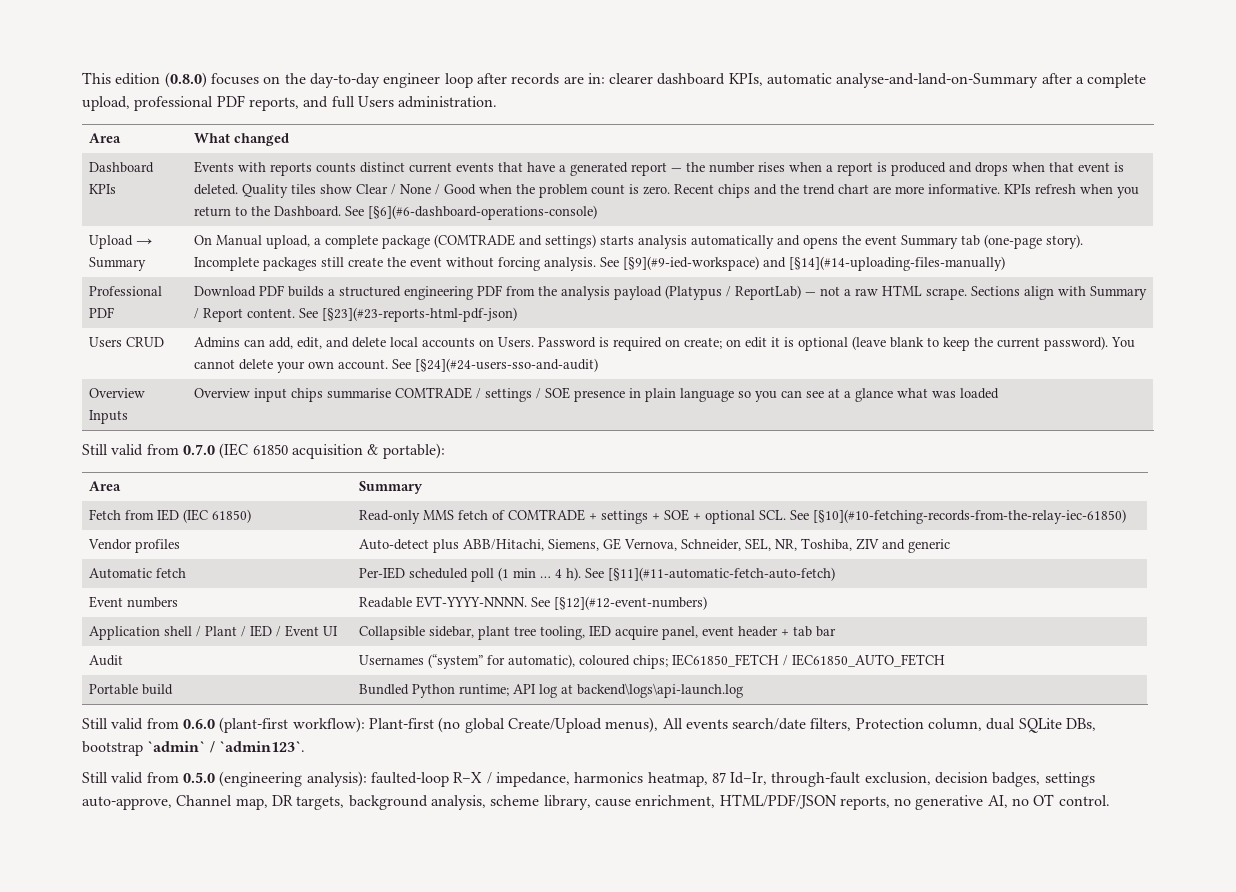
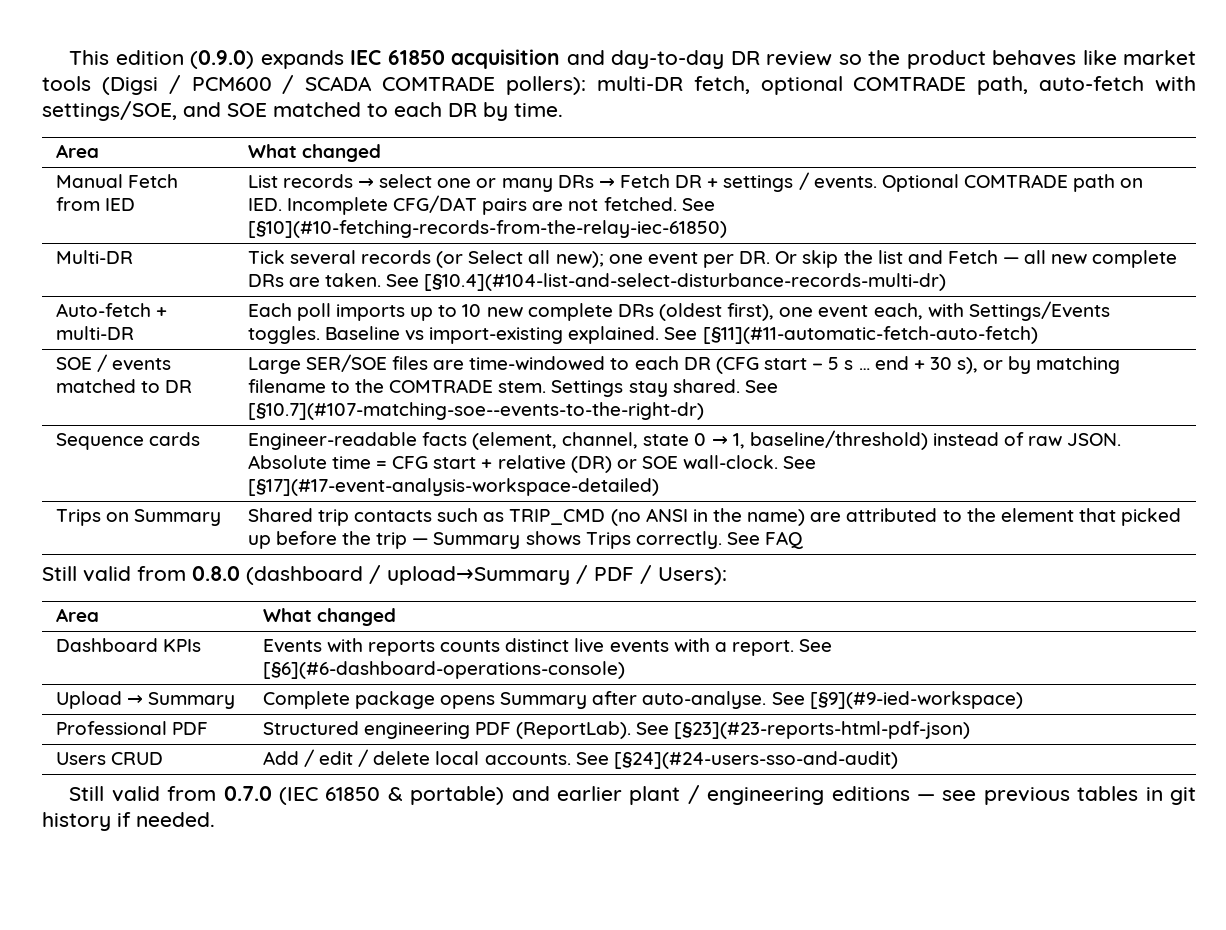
[164,72,1147,88] [82,95,498,111] (0.8.0) focuses on the day-to-day engineer loop after records are in: clearer dashboard KPIs, automatic analyse-and-land-on-Summary after a complete upload, professional PDF reports, and full Users administration. -> [190,49,1196,69] [42,75,1197,95] [42,101,563,121] [55,144,99,158] [247,144,381,162] [55,174,178,188] [55,197,135,211] [247,172,1144,192] [247,195,715,215] [247,220,727,238] [55,250,133,264] [247,250,1178,268] [247,273,947,291] [55,303,167,317] [55,326,134,340] [247,301,1110,321] [247,326,1038,344] [55,354,172,372] [55,379,193,393] [247,354,1121,374] [247,379,778,397] [247,402,704,420] [55,432,200,450] [247,430,1122,450] [247,455,817,473] [247,478,659,496] [55,509,222,526] [247,508,1182,526] [247,531,804,549] [42,565,727,585] (0.9.0) expands IEC 61850 acquisition and day-to-day DR review so the product behaves like market tools (Digsi / PCM600 / SCADA COMTRADE pollers): multi-DR fetch, optional COMTRADE path, auto-fetch with settings/SOE, and SOE matched to each DR by time. // Area | What changed // Manual Fetch from IED | List records → select one or many DRs → Fetch DR + settings / events. Optional COMTRADE path on IED. Incomplete CFG/DAT pairs are not fetched. See [§10](#10-fetching-records-from-the-relay-iec-61850) // Multi-DR | Tick several records (or Select all new); one event per DR. Or skip the list and Fetch — all new complete DRs are taken. See [§10.4](#104-list-and-select-disturbance-records-multi-dr) // Auto-fetch + multi-DR | Each poll imports up to 10 new complete DRs (oldest first), one event each, with Settings/Events toggles. Baseline vs import-existing explained. See [§11](#11-automatic-fetch-auto-fetch) // SOE / events matched to DR | Large SER/SOE files are time-windowed to each DR (CFG start − 5 s … end + 30 s), or by matching filename to the COMTRADE stem. Settings stay shared. See [§10.7](#107-matching-soe--events-to-the-right-dr) // Sequence cards | Engineer-readable facts (element, channel, state 0 → 1, baseline/threshold) instead of raw JSON. Absolute time = CFG start + relative (DR) or SOE wall-clock. See [§17](#17-event-analysis-workspace-detailed) // Trips on Summary | Shared trip contacts such as TRIP_CMD (no ANSI in the name) are attributed to the element that picked up before the trip — Summary shows Trips correctly. See FAQ // Still valid from 0.8.0 (dashboard / upload→Summary / PDF / Users):
[408,162,1124,176] [193,184,1139,198] [193,206,341,217] current events that have a generated report — the number rises when a report is produced and drops when that event is deleted. Quality tiles show Clear / None / Good when the problem count is zero. Recent chips and the trend chart are more informative. KPIs refresh when you return to the Dashboard. -> [574,638,794,656] live events with a report.
[193,234,1083,249] [193,257,596,271] On Manual upload, a complete package (COMTRADE and settings) starts analysis automatically and opens the event Summary tab (one-page story). Incomplete packages still create the event without forcing analysis. -> [262,691,767,709] Complete package opens Summary after auto-analyse.
[762,256,1005,271] and [§14](#14-uploading-files-manually) -> (1023, 700) none
[193,285,1147,300] [193,307,517,322] [88,337,164,347] [193,336,1135,351] [193,358,598,373] [88,388,145,398] [88,410,128,424] [193,387,999,402] Download PDF builds a structured engineering PDF from the analysis payload (Platypus / ReportLab) — not a raw HTML scrape. Sections align with Summary / Report content. See [§23](#23-reports-html-pdf-json) // Users CRUD | Admins can add, edit, and delete local accounts on Users. Password is required on create; on edit it is optional (leave blank to keep the current password). You cannot delete your own account. See [§24](#24-users-sso-and-audit) // Overview Inputs | Overview input chips summarise COMTRADE / settings / SOE presence in plain language so you can see at a glance what was loaded -> [262,721,971,739] [55,752,163,765] [262,749,898,769] Structured engineering PDF (ReportLab). See [§23](#23-reports-html-pdf-json) // Users CRUD | Add / edit / delete local accounts. See [§24](#24-users-sso-and-audit)
[291,443,445,459] [88,481,121,491] [358,481,423,494] [88,509,251,523] [358,509,1126,524] [87,539,180,553] [358,538,950,553] [88,568,186,579] [358,567,835,582] [88,596,178,608] [358,596,707,610] [88,625,338,640] [358,625,836,640] [88,655,123,666] [358,654,945,669] [88,684,173,695] [358,683,743,698] [82,717,1097,733] [82,741,305,756] [82,771,1095,787] [82,794,1110,810] acquisition & portable): // Area | Summary // Fetch from IED (IEC 61850) | Read-only MMS fetch of COMTRADE + settings + SOE + optional SCL. See [§10](#10-fetching-records-from-the-relay-iec-61850) // Vendor profiles | Auto-detect plus ABB/Hitachi, Siemens, GE Vernova, Schneider, SEL, NR, Toshiba, ZIV and generic // Automatic fetch | Per-IED scheduled poll (1 min … 4 h). See [§11](#11-automatic-fetch-auto-fetch) // Event numbers | Readable EVT-YYYY-NNNN. See [§12](#12-event-numbers) // Application shell / Plant / IED / Event UI | Collapsible sidebar, plant tree tooling, IED acquire panel, event header + tab bar // Audit | Usernames (“system” for automatic), coloured chips; IEC61850_FETCH / IEC61850_AUTO_FETCH // Portable build | Bundled Python runtime; API log at backend\logs\api-launch.log // Still valid from 0.6.0 (plant-first workflow): Plant-first (no global Create/Upload menus), All events search/date filters, Protection column, dual SQLite DBs, bootstrap `admin` / `admin123`. // Still valid from 0.5.0 (engineering analysis): faulted-loop R–X / impedance, harmonics heatmap, 87 Id–Ir, through-fault exclusion, decision badges, settings auto-approve, Channel map, DR targets, background analysis, scheme library, cause enrichment, HTML/PDF/JSON reports, no generative AI, no OT control. -> [387,785,1196,805] [42,812,215,831] & portable) and earlier plant / engineering editions — see previous tables in git history if needed.

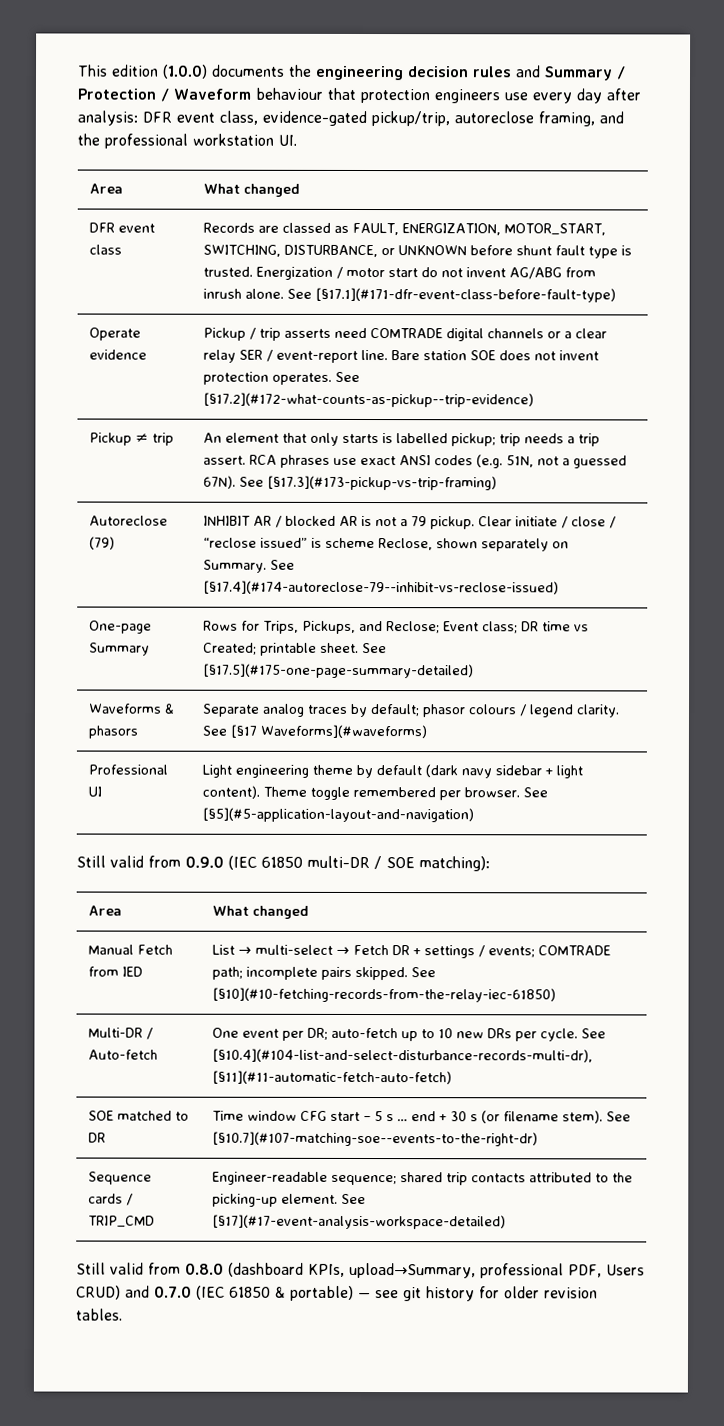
[190,49,1196,69] [42,75,1197,95] [42,101,563,121] (0.9.0) expands IEC 61850 acquisition and day-to-day DR review so the product behaves like market tools (Digsi / PCM600 / SCADA COMTRADE pollers): multi-DR fetch, optional COMTRADE path, auto-fetch with settings/SOE, and SOE matched to each DR by time. -> [162,64,626,81] [77,87,641,104] [77,110,624,127] [77,133,297,149] [89,183,124,194] [203,183,301,197] [89,222,156,233] [89,244,123,255] [203,222,607,236] [203,244,633,259] [203,266,597,280] [203,287,617,303] [89,327,142,341] [89,349,148,360] [203,327,608,342] [203,349,600,363] [203,371,361,385] [203,392,535,408] [89,432,175,446] [203,432,601,447] [203,454,628,469] [203,475,498,491] [89,515,169,526] [89,536,116,550] [203,515,617,530] [203,537,570,552] [203,559,296,573] [203,580,560,595] [89,620,153,634] [89,642,151,656] [203,620,590,634] [203,642,388,656] [203,663,475,679] [88,703,176,714] [88,725,139,739] [202,703,621,718] [202,724,428,739] [88,764,169,775] [88,786,103,797] [202,764,584,779] [202,785,549,801] [202,807,475,823] [76,855,490,872] (1.0.0) documents the engineering decision rules and Summary / Protection / Waveform behaviour that protection engineers use every day after analysis: DFR event class, evidence-gated pickup/trip, autoreclose framing, and the professional workstation UI. // Area | What changed // DFR event class | Records are classed as FAULT, ENERGIZATION, MOTOR_START, SWITCHING, DISTURBANCE, or UNKNOWN before shunt fault type is trusted. Energization / motor start do not invent AG/ABG from inrush alone. See [§17.1](#171-dfr-event-class-before-fault-type) // Operate evidence | Pickup / trip asserts need COMTRADE digital channels or a clear relay SER / event-report line. Bare station SOE does not invent protection operates. See [§17.2](#172-what-counts-as-pickup--trip-evidence) // Pickup ≠ trip | An element that only starts is labelled pickup; trip needs a trip assert. RCA phrases use exact ANSI codes (e.g. 51N, not a guessed 67N). See [§17.3](#173-pickup-vs-trip-framing) // Autoreclose (79) | INHIBIT AR / blocked AR is not a 79 pickup. Clear initiate / close / “reclose issued” is scheme Reclose, shown separately on Summary. See [§17.4](#174-autoreclose-79--inhibit-vs-reclose-issued) // One-page Summary | Rows for Trips, Pickups, and Reclose; Event class; DR time vs Created; printable sheet. See [§17.5](#175-one-page-summary-detailed) // Waveforms & phasors | Separate analog traces by default; phasor colours / legend clarity. See [§17 Waveforms](#waveforms) // Professional UI | Light engineering theme by default (dark navy sidebar + light content). Theme toggle remembered per browser. See [§5](#5-application-layout-and-navigation) // Still valid from 0.9.0 (IEC 61850 multi-DR / SOE matching):
[282,174,594,192] records → select one or many DRs -> [238,944,334,955] → multi-select
[813,174,1144,192] [247,195,715,215] [247,220,727,238] [55,250,133,264] [247,250,1178,268] [247,273,947,291] [55,303,167,317] [55,326,134,340] [247,301,1110,321] [247,326,698,344] events. Optional COMTRADE path on IED. Incomplete CFG/DAT pairs are not fetched. See [§10](#10-fetching-records-from-the-relay-iec-61850) // Multi-DR | Tick several records (or Select all new); one event per DR. Or skip the list and Fetch — all new complete DRs are taken. See [§10.4](#104-list-and-select-disturbance-records-multi-dr) // Auto-fetch + multi-DR | Each poll imports up to 10 new complete DRs (oldest first), one event each, with Settings/Events toggles. Baseline vs import-existing explained. See -> [488,945,612,958] [212,966,437,981] [212,987,557,1003] [88,1027,154,1040] [88,1049,159,1060] [212,1027,607,1042] [212,1048,594,1063] events; COMTRADE path; incomplete pairs skipped. See [§10](#10-fetching-records-from-the-relay-iec-61850) // Multi-DR / Auto-fetch | One event per DR; auto-fetch up to 10 new DRs per cycle. See [§10.4](#104-list-and-select-disturbance-records-multi-dr),
[96,354,172,372] / events -> (115, 1115) none
[247,354,759,374] Large SER/SOE files are time-windowed to each DR (CFG -> [212,1110,328,1121] Time window CFG
[957,356,1121,374] [247,379,740,397] s), or by matching filename to the COMTRADE stem. Settings stay shared. -> [470,1110,604,1124] s (or filename stem).
(200, 439) none -> [126,1193,134,1206] [88,1215,156,1228] / TRIP_CMD
[421,430,1122,450] [247,455,817,473] [247,478,659,496] [55,509,222,526] [247,508,1182,526] [247,531,804,549] facts (element, channel, state 0 → 1, baseline/threshold) instead of raw JSON. Absolute time = CFG start + relative (DR) or SOE wall-clock. See [§17](#17-event-analysis-workspace-detailed) // Trips on Summary | Shared trip contacts such as TRIP_CMD (no ANSI in the name) are attributed to the element that picked up before the trip — Summary shows Trips correctly. See FAQ -> [331,1172,634,1186] [212,1193,367,1207] [212,1214,507,1230] sequence; shared trip contacts attributed to the picking-up element. See [§17](#17-event-analysis-workspace-detailed)
[369,565,727,585] [55,608,99,622] [262,608,396,626] [55,638,201,652] [262,638,833,656] [262,661,625,679] [55,691,236,709] [262,691,1023,709] [55,721,208,735] [262,721,971,739] [55,752,163,765] [262,749,898,769] [69,786,217,802] / upload→Summary / PDF / Users): // Area | What changed // Dashboard KPIs | Events with reports counts distinct live events with a report. See [§6](#6-dashboard-operations-console) // Upload → Summary | Complete package opens Summary after auto-analyse. See [§9](#9-ied-workspace) // Professional PDF | Structured engineering PDF (ReportLab). See [§23](#23-reports-html-pdf-json) // Users CRUD | Add / edit / delete local accounts. See [§24](#24-users-sso-and-audit) // Still valid from -> [308,1262,645,1279] [76,1285,150,1300] KPIs, upload→Summary, professional PDF, Users CRUD) and
[511,785,1196,805] [42,812,215,831] and earlier plant / engineering editions — see previous tables in git history if needed. -> [358,1286,598,1302] [76,1308,123,1321] — see git history for older revision tables.

